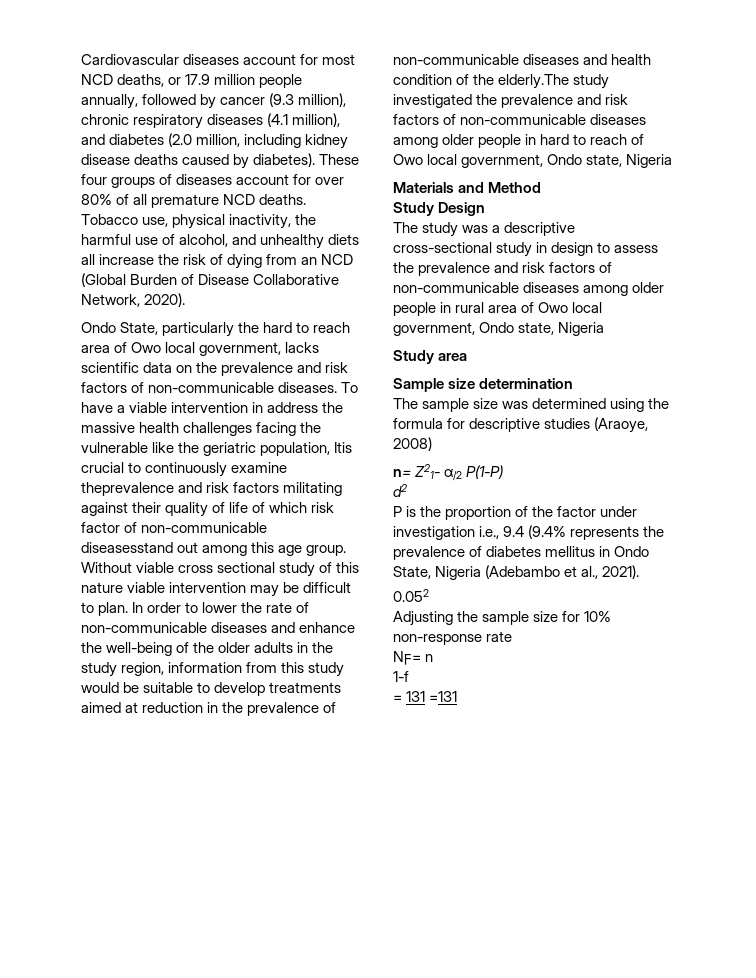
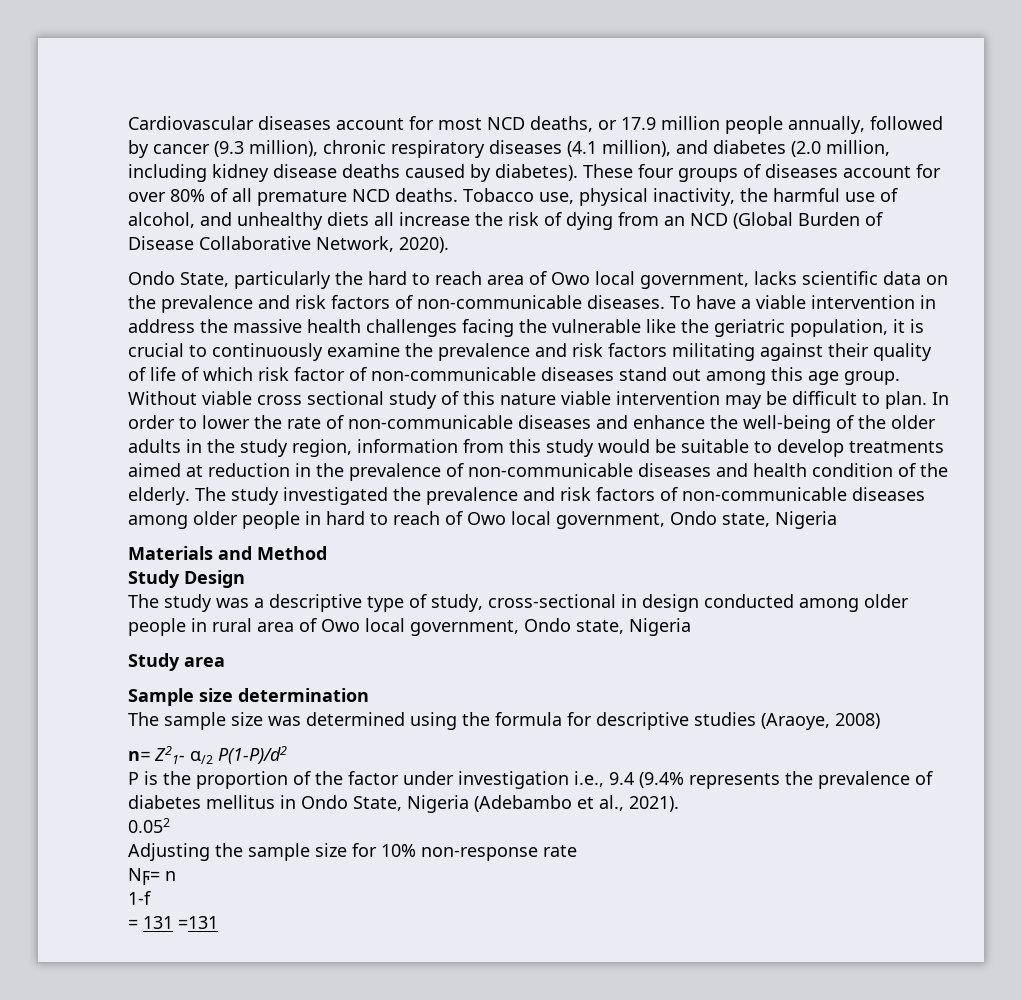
[334,442,353,453] Itis -> [893,319,924,333] it is
[81,482,174,496] theprevalence -> [405,343,530,361] the prevalence
[81,542,173,553] diseasesstand -> [541,367,667,381] diseases stand
[498,74,570,89] elderly.The -> [128,487,226,505] elderly. The
[393,242,659,257] [393,262,613,276] [393,282,580,293] cross-sectional study in design to assess the prevalence and risk factors of non-communicable diseases -> [367,594,794,612] type of study, cross-sectional in design conducted
[466,465,504,479] [393,484,408,497] P(1-P) // d2 -> [218,746,287,764] P(1-P)/d2

